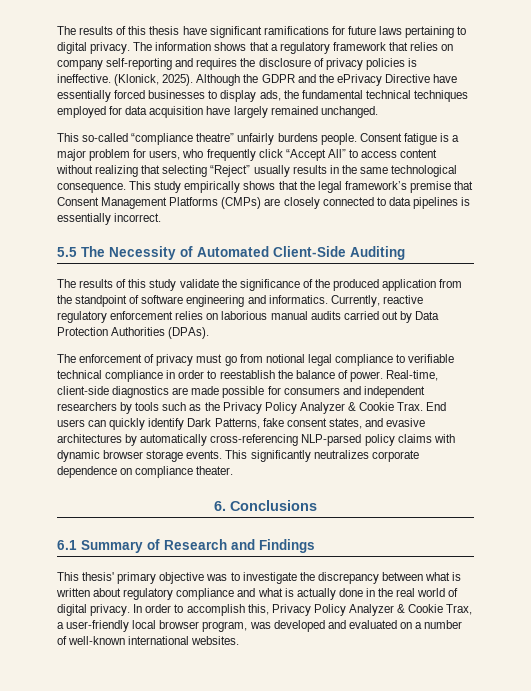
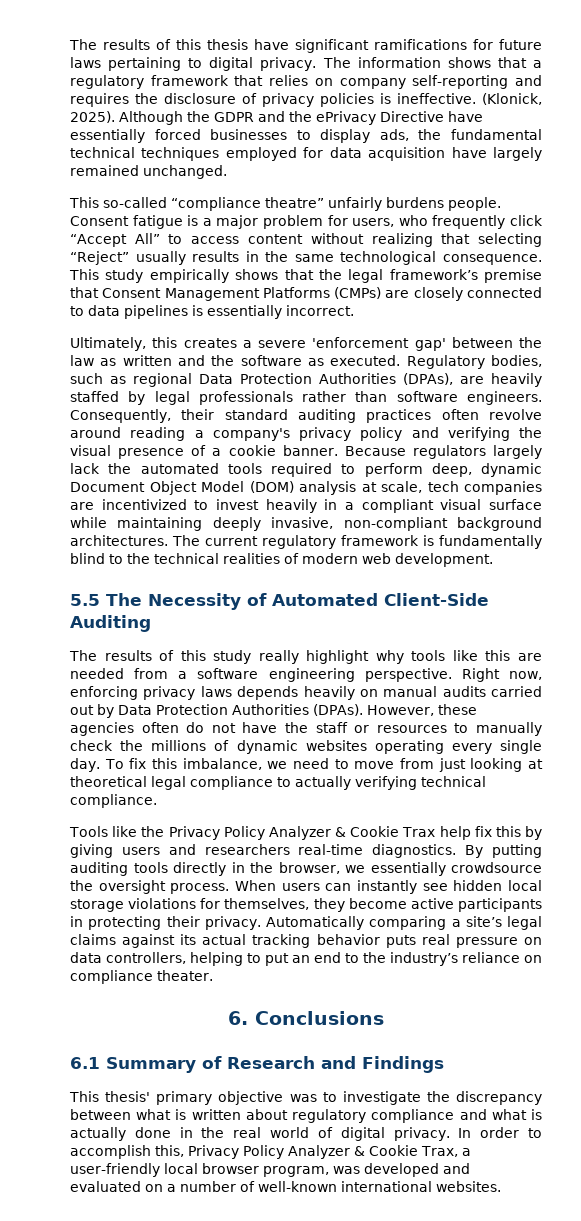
(162, 217) none -> [70,337,542,351] [70,355,542,369] [70,373,542,387] [70,391,542,405] [70,409,542,423] [70,427,542,441] [70,445,542,459] [70,463,542,477] [70,481,542,495] [70,499,542,513] [70,517,542,531] [70,535,542,549] [70,553,493,567] // Ultimately, this creates a severe 'enforcement gap' between the law as written and the software as executed. Regulatory bodies, such as regional Data Protection Authorities (DPAs), are heavily staffed by legal professionals rather than software engineers. Consequently, their standard auditing practices often revolve around reading a company's privacy policy and verifying the visual presence of a cookie banner. Because regulators largely lack the automated tools required to perform deep, dynamic Document Object Model (DOM) analysis at scale, tech companies are incentivized to invest heavily in a compliant visual surface while maintaining deeply invasive, non-compliant background architectures. The current regulatory framework is fundamentally blind to the technical realities of modern web development.
[179,279,463,291] [57,295,423,307] [57,311,268,323] validate the significance of the produced application from the standpoint of software engineering and informatics. Currently, reactive regulatory enforcement relies on laborious -> [258,650,542,664] [70,668,542,682] [70,686,378,700] really highlight why tools like this are needed from a software engineering perspective. Right now, enforcing privacy laws depends heavily on
[57,354,455,366] [57,370,439,382] [57,386,425,398] [57,402,202,414] // The enforcement of privacy must go from notional legal compliance to verifiable technical compliance in order to reestablish the balance of power. Real-time, client-side diagnostics are made possible for consumers and independent researchers by tools such as -> [367,704,477,716] [70,722,542,736] [70,740,542,754] [70,758,543,772] [70,776,486,790] [70,794,157,808] [69,826,138,837] However, these agencies often do not have the staff or resources to manually check the millions of dynamic websites operating every single day. To fix this imbalance, we need to move from just looking at theoretical legal compliance to actually verifying technical compliance. // Tools like
[397,402,447,411] [57,418,426,430] [57,434,455,446] [57,450,419,462] [57,466,117,478] Trax. End users can quickly identify Dark Patterns, fake consent states, and evasive architectures by automatically cross-referencing NLP-parsed policy claims with dynamic browser storage events. This significantly neutralizes corporate dependence -> [402,826,542,840] [70,844,542,858] [70,862,542,876] [70,880,542,894] [70,898,542,912] [70,916,542,930] [70,934,542,948] [70,952,520,966] Trax help fix this by giving users and researchers real-time diagnostics. By putting auditing tools directly in the browser, we essentially crowdsource the oversight process. When users can instantly see hidden local storage violations for themselves, they become active participants in protecting their privacy. Automatically comparing a site’s legal claims against its actual tracking behavior puts real pressure on data controllers, helping to put an end to the industry’s reliance

